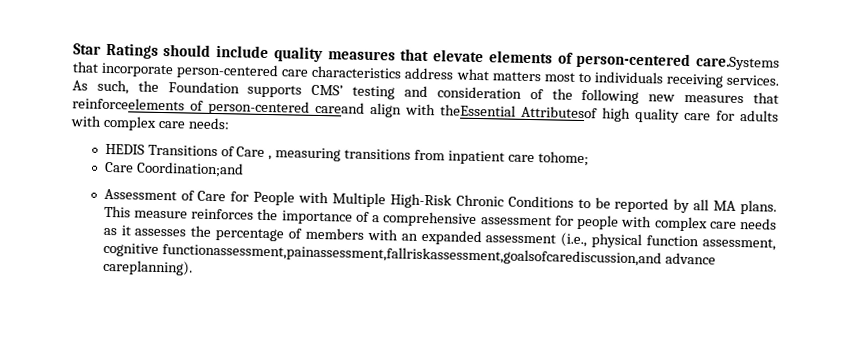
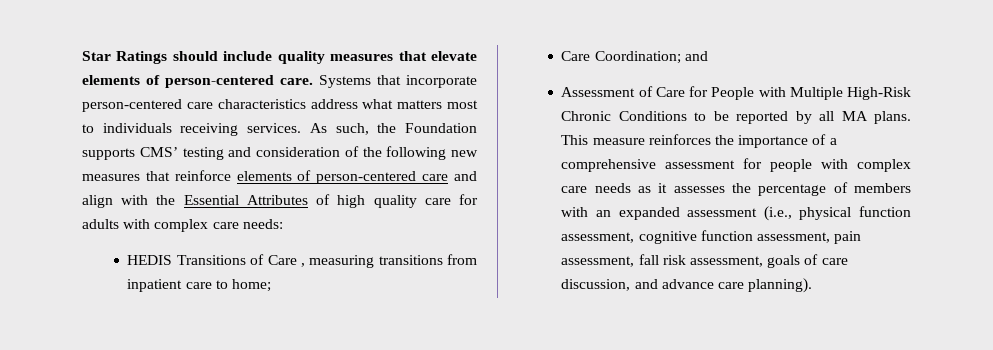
[696,56,781,71] care.Systems -> [280,75,371,88] care. Systems
[72,97,598,119] reinforceelements of person-centered careand align with theEssential Attributesof -> [174,170,477,184] [82,194,331,208] reinforce elements of person-centered care and align with the Essential Attributes of
[537,151,589,167] [104,161,244,178] tohome; // Care Coordination;and -> [215,279,272,292] [561,51,708,64] to home; // Care Coordination; and
[161,243,716,267] [102,259,193,276] functionassessment,painassessment,fallriskassessment,goalsofcarediscussion,and advance careplanning). -> [700,230,862,244] [561,254,848,268] [561,278,813,293] function assessment, pain assessment, fall risk assessment, goals of care discussion, and advance care planning).

